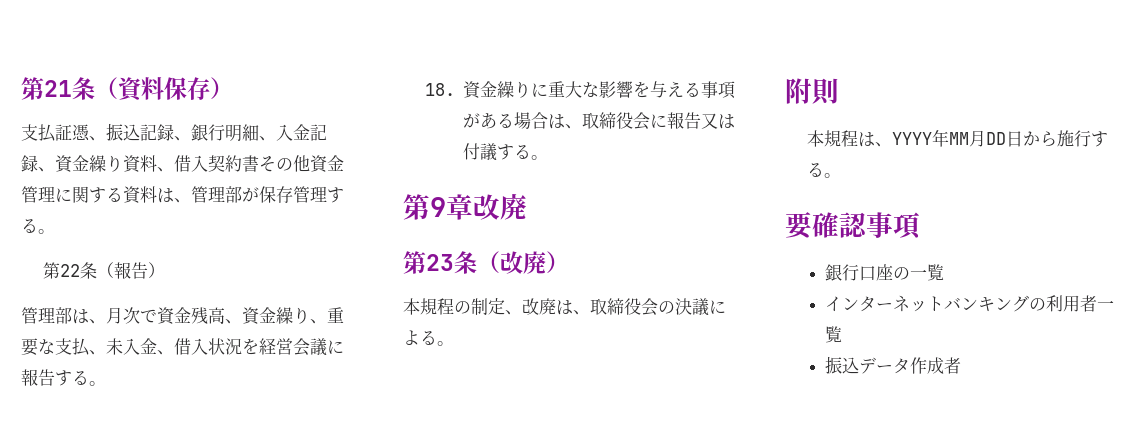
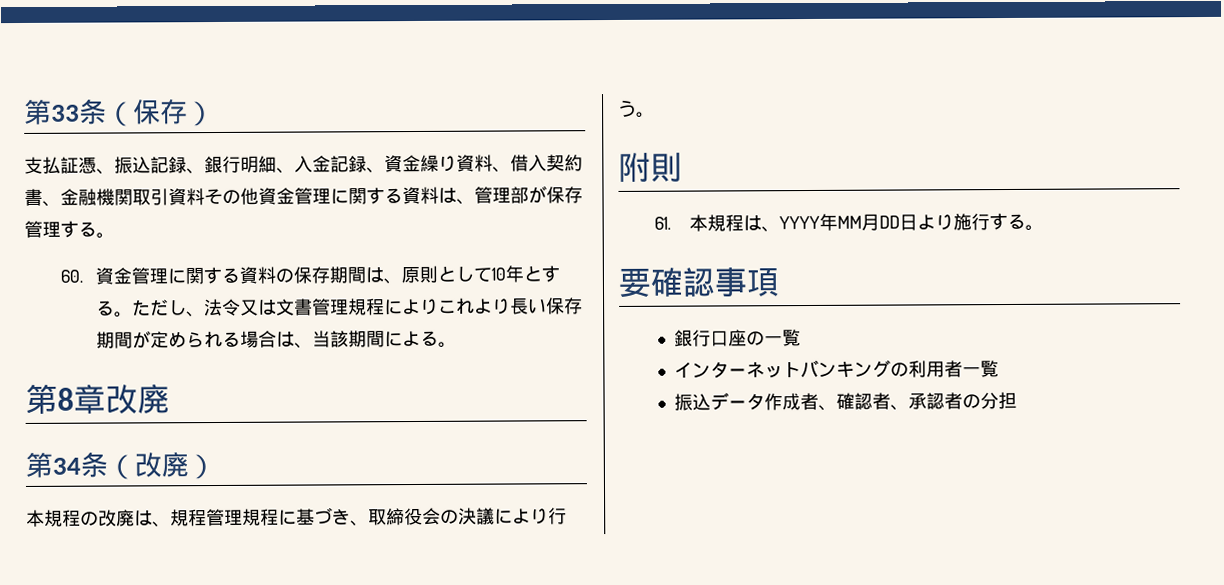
[21,77,164,102] 第21条（資料 -> [24,98,134,127] 第33条（
(259, 163) none -> [42,188,205,207] 、金融機関取引資料
[42,262,165,279] [21,307,344,325] [21,338,344,356] [21,369,106,386] [424,81,736,99] [463,112,736,130] [463,143,549,161] [403,194,446,220] 第22条（報告） // 管理部は、月次で資金残高、資金繰り、重要な支払、未入金、借入状況を経営会議に報告する。 // 18.資金繰りに重大な影響を与える事項がある場合は、取締役会に報告又は付議する。 // 第9 -> [59,265,561,285] [96,297,584,318] [96,330,458,349] [25,383,74,414] 60.資金管理に関する資料の保存期間は、原則として10年とする。ただし、法令又は文書管理規程によりこれより長い保存期間が定められる場合は、当該期間による。 // 第8
[426,254,454,271] 23 -> [52,457,81,475] 34
[471,298,522,315] 制定、 -> (99, 518) none
(590, 312) none -> [170,507,369,527] 規程管理規程に基づき、
[420,330,437,345] る -> [530,507,567,525] [618,99,637,117] り行う
(839, 91) none -> [653,216,671,230] 61.
[1022,131,1057,147] から -> [917,214,955,231] より
(962, 365) none -> [818,391,1018,411] 、確認者、承認者の分担

